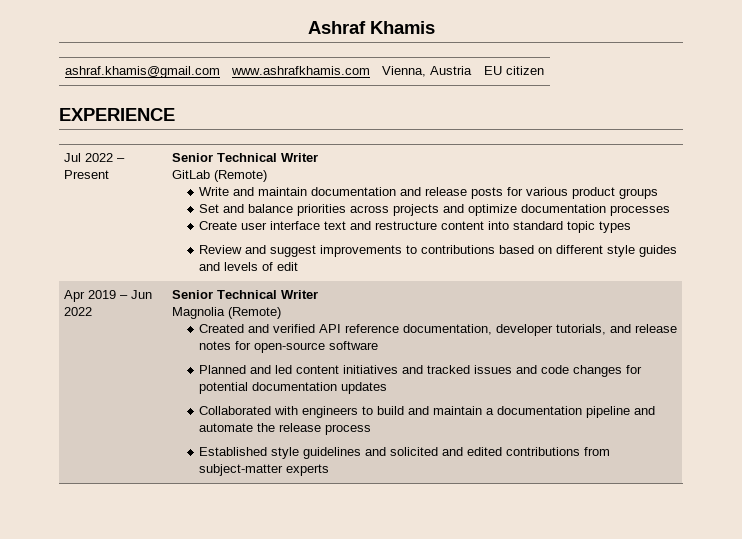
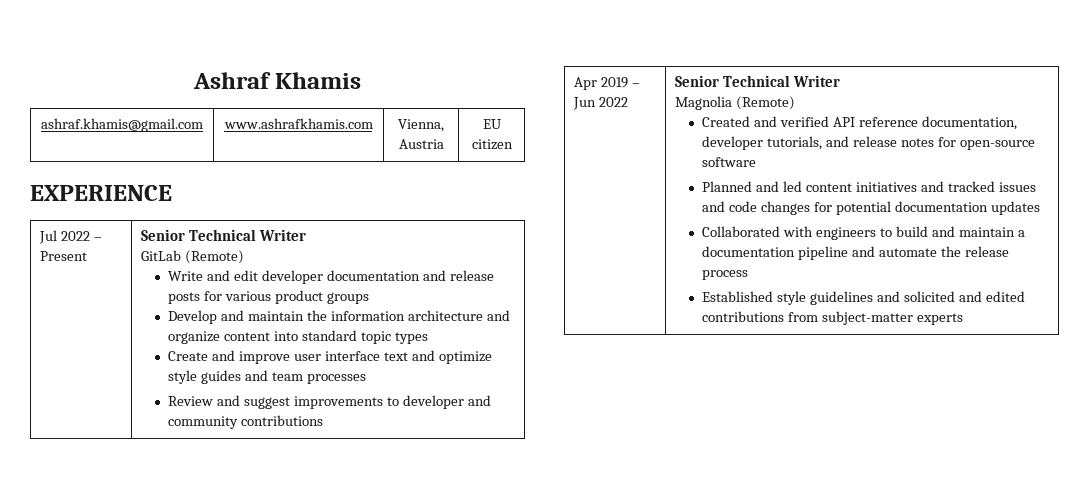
[258,187,308,196] maintain -> [234,270,324,284] edit developer
[199,204,671,216] [199,221,438,230] Set and balance priorities across projects and optimize documentation processes // Create user interface text and restructure -> [168,310,510,324] [168,331,221,344] Develop and maintain the information architecture and organize
(632, 227) none -> [168,350,492,364] [168,370,367,384] // Create and improve user interface text and optimize style guides and team processes
[421,245,678,257] [199,262,299,271] contributions based on different style guides and levels of edit -> [402,395,491,409] [168,415,324,429] developer and community contributions

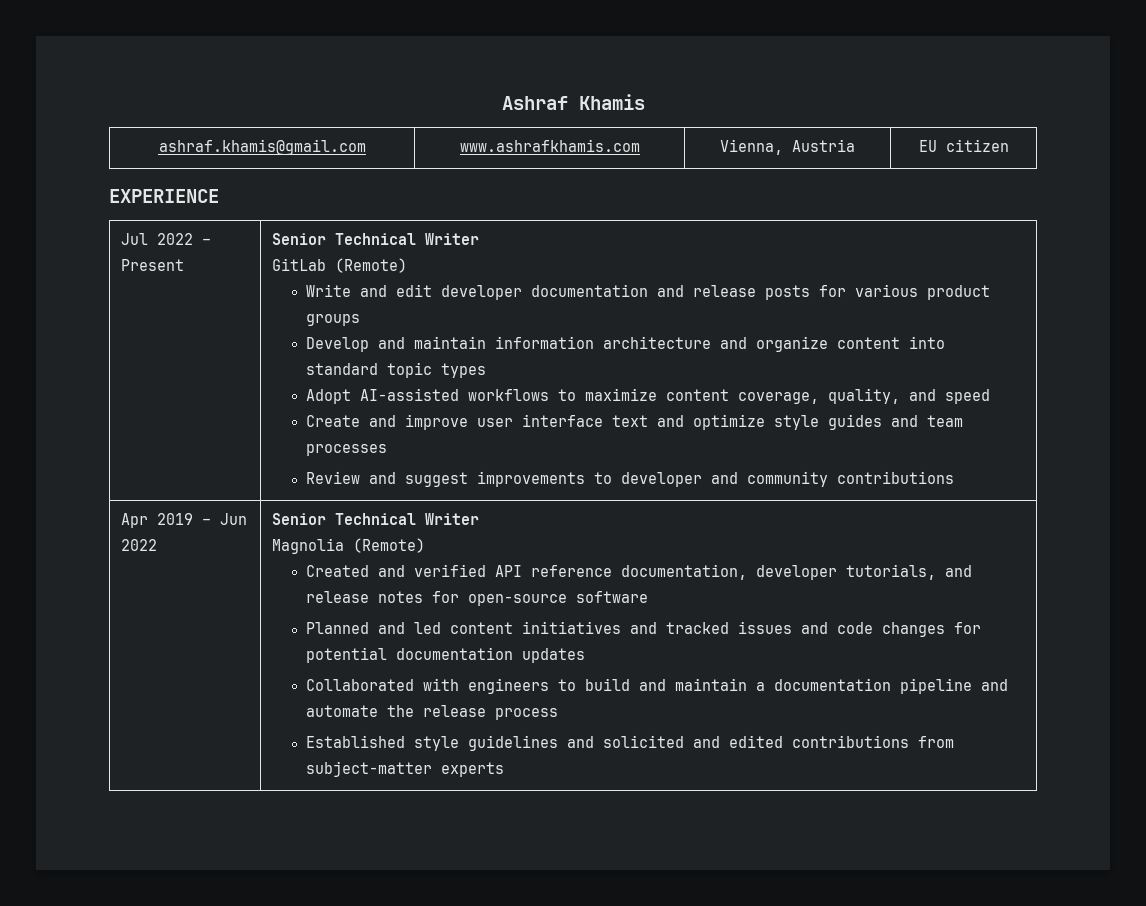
[307,310,328,321] the -> (486, 342) none
(428, 338) none -> [305,388,990,404] // Adopt AI-assisted workflows to maximize content coverage, quality, and speed

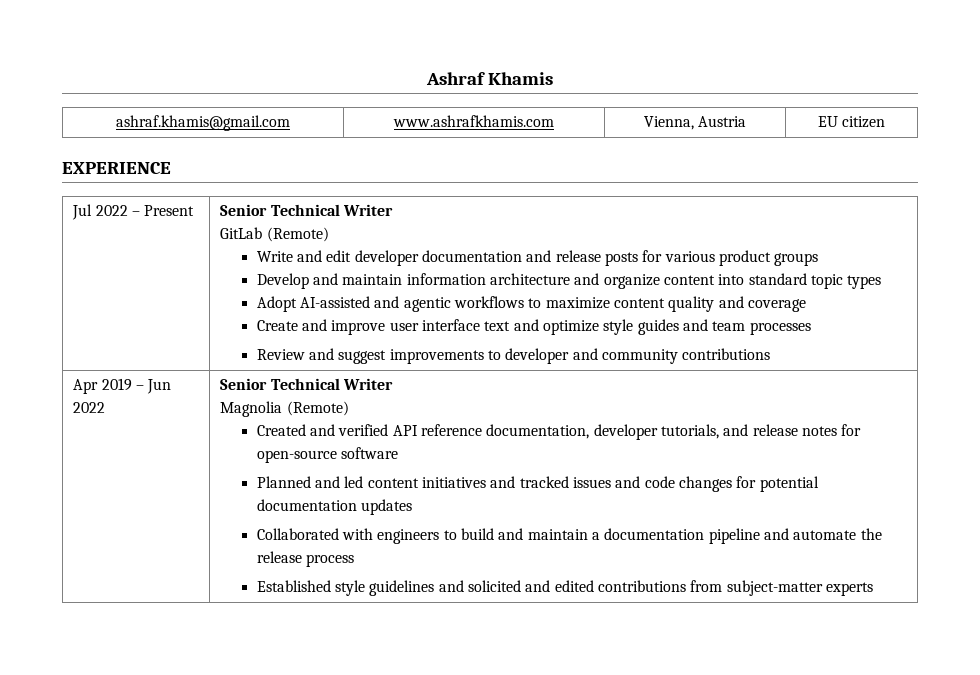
(459, 394) none -> [374,296,451,312] and agentic
[737,388,990,404] coverage, quality, and speed -> [668,296,806,312] quality and coverage

